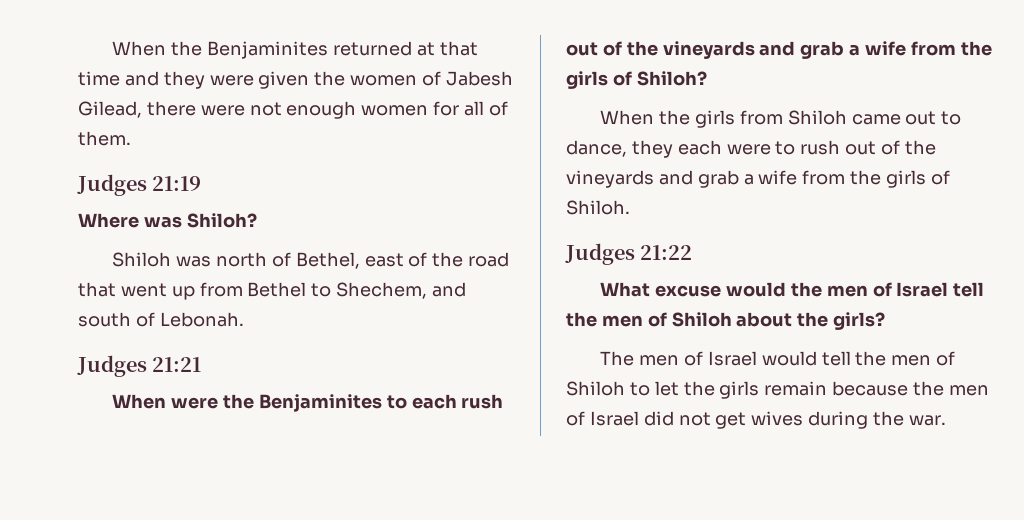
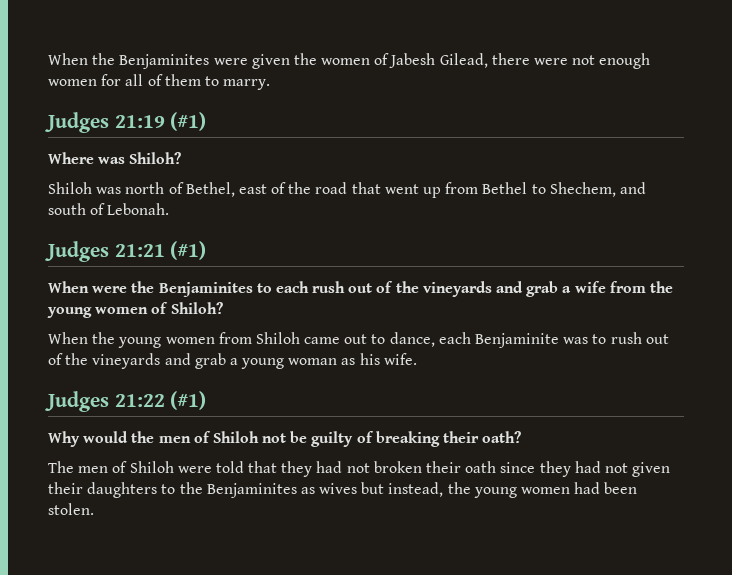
[332,41,478,56] [78,71,205,89] returned at that time and they -> (210, 61) none
[78,131,131,146] them. -> [164,74,271,90] them to marry.
(202, 183) none -> [170,112,207,131] (#1)
(202, 364) none -> [170,241,207,260] (#1)
[566,71,608,89] girls -> [47,307,149,318] young women
[694,110,735,128] girls -> [118,337,215,348] young women
[631,140,771,158] they each were -> [438,332,589,348] each Benjaminite was
[758,170,950,188] [566,200,630,215] wife from the girls of Shiloh. -> [241,353,417,369] young woman as his wife.
[600,282,722,297] // What excuse -> [170,391,207,410] [48,431,80,447] (#1) // Why
[896,282,985,297] [566,312,886,330] [600,351,956,366] [566,381,989,399] [566,411,946,429] Israel tell the men of Shiloh about the girls? // The men of Israel would tell the men of Shiloh to let the girls remain because the men of Israel did not get wives during the war. -> [212,431,522,447] [48,461,671,477] [48,482,638,498] [48,503,94,515] Shiloh not be guilty of breaking their oath? // The men of Shiloh were told that they had not broken their oath since they had not given their daughters to the Benjaminites as wives but instead, the young women had been stolen.

